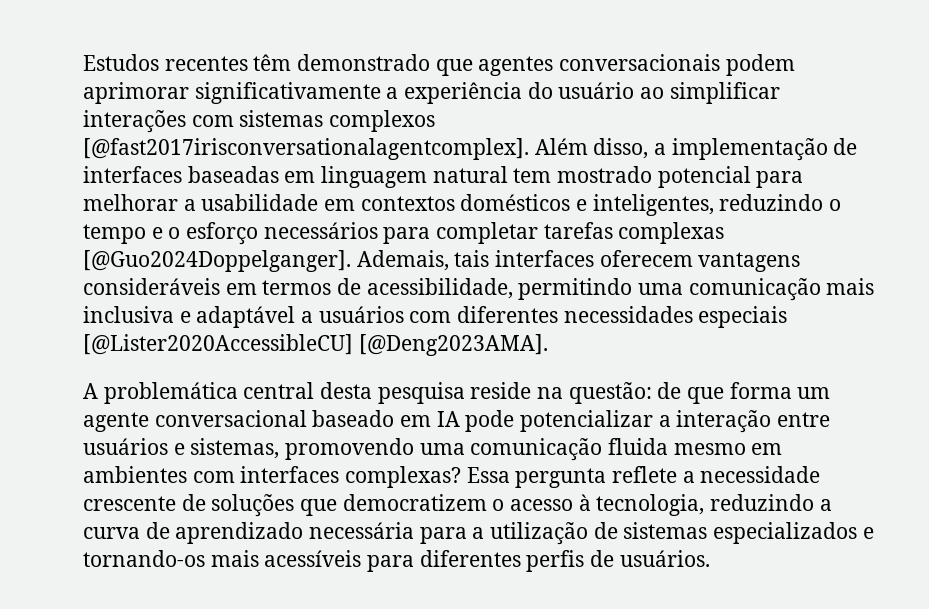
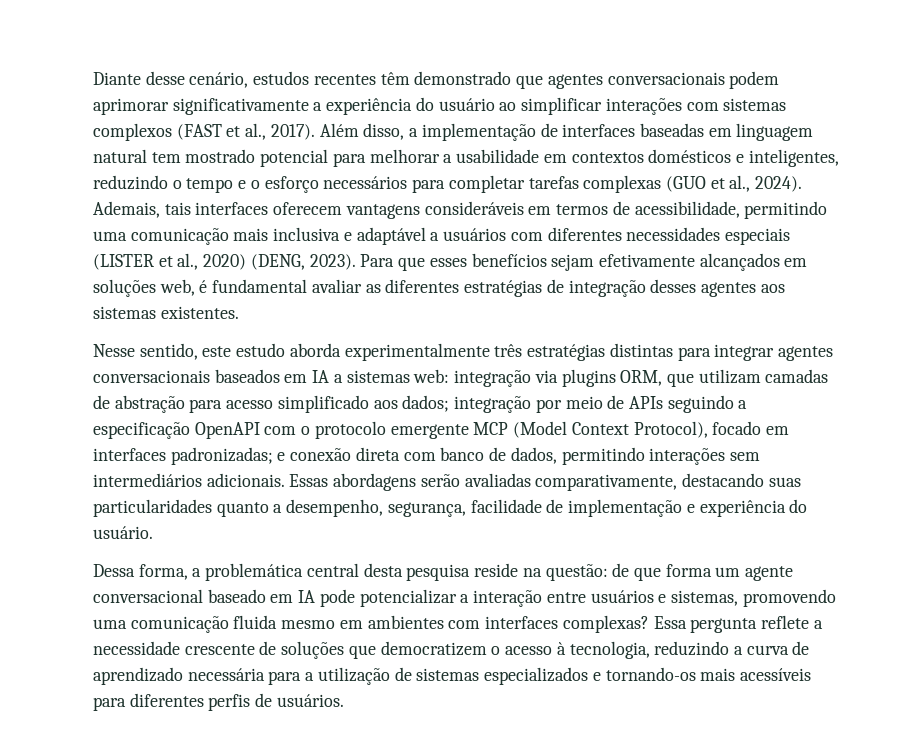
[83,54,159,71] Estudos -> [93,71,310,88] Diante desse cenário, estudos
[83,138,529,160] [@fast2017irisconversationalagentcomplex]. -> [176,123,315,140] (FAST et al., 2017).
[83,250,351,272] [@Guo2024Doppelganger]. -> [665,175,803,192] (GUO et al., 2024).
[83,334,548,356] [83,383,98,399] [@Lister2020AccessibleCU] [@Deng2023AMA]. // A -> [93,253,808,271] [93,279,785,297] [93,306,239,319] [93,343,833,361] [93,369,829,387] [93,395,748,413] [93,421,789,439] [93,447,760,465] [93,473,801,491] [93,499,808,517] [93,526,153,539] [93,564,202,580] (LISTER et al., 2020) (DENG, 2023). Para que esses benefícios sejam efetivamente alcançados em soluções web, é fundamental avaliar as diferentes estratégias de integração desses agentes aos sistemas existentes. // Nesse sentido, este estudo aborda experimentalmente três estratégias distintas para integrar agentes conversacionais baseados em IA a sistemas web: integração via plugins ORM, que utilizam camadas de abstração para acesso simplificado aos dados; integração por meio de APIs seguindo a especificação OpenAPI com o protocolo emergente MCP (Model Context Protocol), focado em interfaces padronizadas; e conexão direta com banco de dados, permitindo interações sem intermediários adicionais. Essas abordagens serão avaliadas comparativamente, destacando suas particularidades quanto a desempenho, segurança, facilidade de implementação e experiência do usuário. // Dessa forma, a

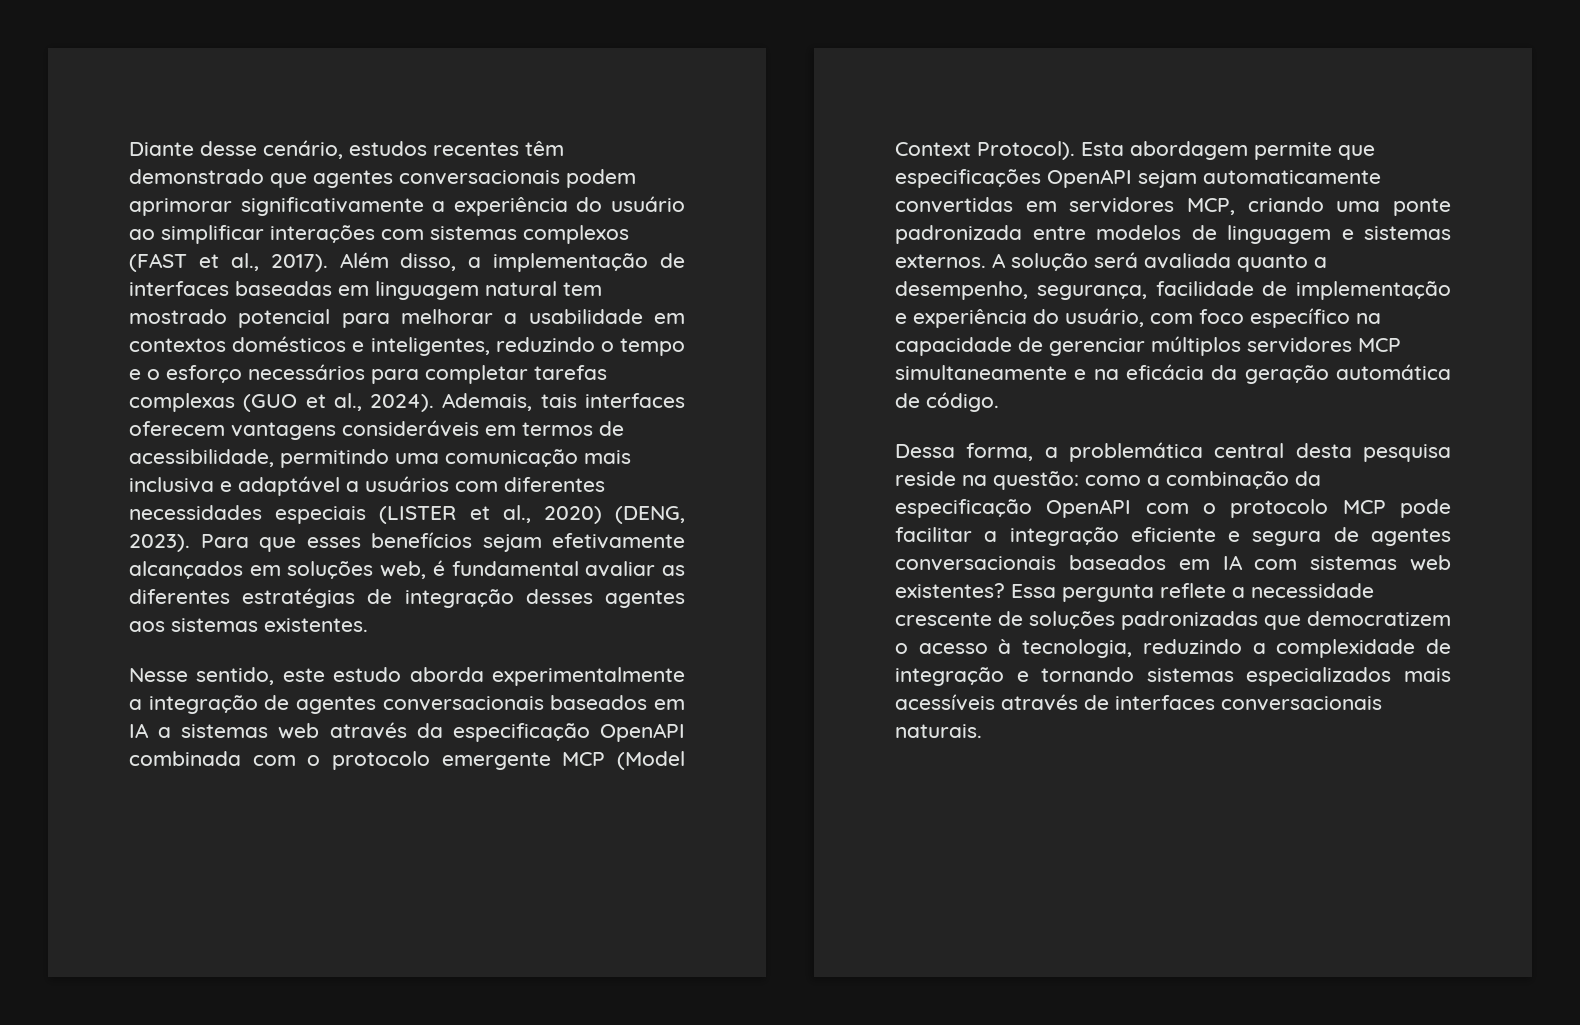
[494,343,775,361] três estratégias distintas para integrar -> [129,695,290,714] a integração de
[413,369,829,387] [93,395,748,413] [93,422,260,439] web: integração via plugins ORM, que utilizam camadas de abstração para acesso simplificado aos dados; integração por meio de APIs seguindo a especificação OpenAPI -> [278,722,685,742] [129,751,241,766] web através da especificação OpenAPI combinada
[633,421,789,438] [93,447,760,465] [93,473,801,491] [93,499,212,517] Protocol), focado em interfaces padronizadas; e conexão direta com banco de dados, permitindo interações sem intermediários adicionais. Essas abordagens serão avaliadas comparativamente, destacando suas particularidades -> [977,141,1375,160] [895,169,1381,188] [895,197,1451,216] [895,225,1451,244] [895,252,1231,271] Protocol). Esta abordagem permite que especificações OpenAPI sejam automaticamente convertidas em servidores MCP, criando uma ponte padronizada entre modelos de linguagem e sistemas externos. A solução será avaliada
[93,526,153,539] usuário. -> [1065,308,1381,328] [895,336,1401,356] [895,364,1451,384] [895,392,999,412] usuário, com foco específico na capacidade de gerenciar múltiplos servidores MCP simultaneamente e na eficácia da geração automática de código.
[612,563,794,581] [93,589,836,607] [93,615,649,633] de que forma um agente conversacional baseado em IA pode potencializar a interação entre usuários e sistemas, promovendo uma comunicação fluida mesmo em ambientes com interfaces complexas? -> [1085,471,1321,489] [895,499,1451,518] [895,527,1451,546] [895,555,1451,571] [895,583,1005,598] como a combinação da especificação OpenAPI com o protocolo MCP pode facilitar a integração eficiente e segura de agentes conversacionais baseados em IA com sistemas web existentes?
(345, 650) none -> [1121,611,1258,630] padronizadas
[746,641,810,655] [93,667,811,685] [93,693,344,711] curva de aprendizado necessária para a utilização de sistemas especializados e tornando-os mais acessíveis para diferentes perfis de usuários. -> [1276,639,1451,658] [895,667,1451,686] [895,694,1382,711] [895,724,982,738] complexidade de integração e tornando sistemas especializados mais acessíveis através de interfaces conversacionais naturais.

